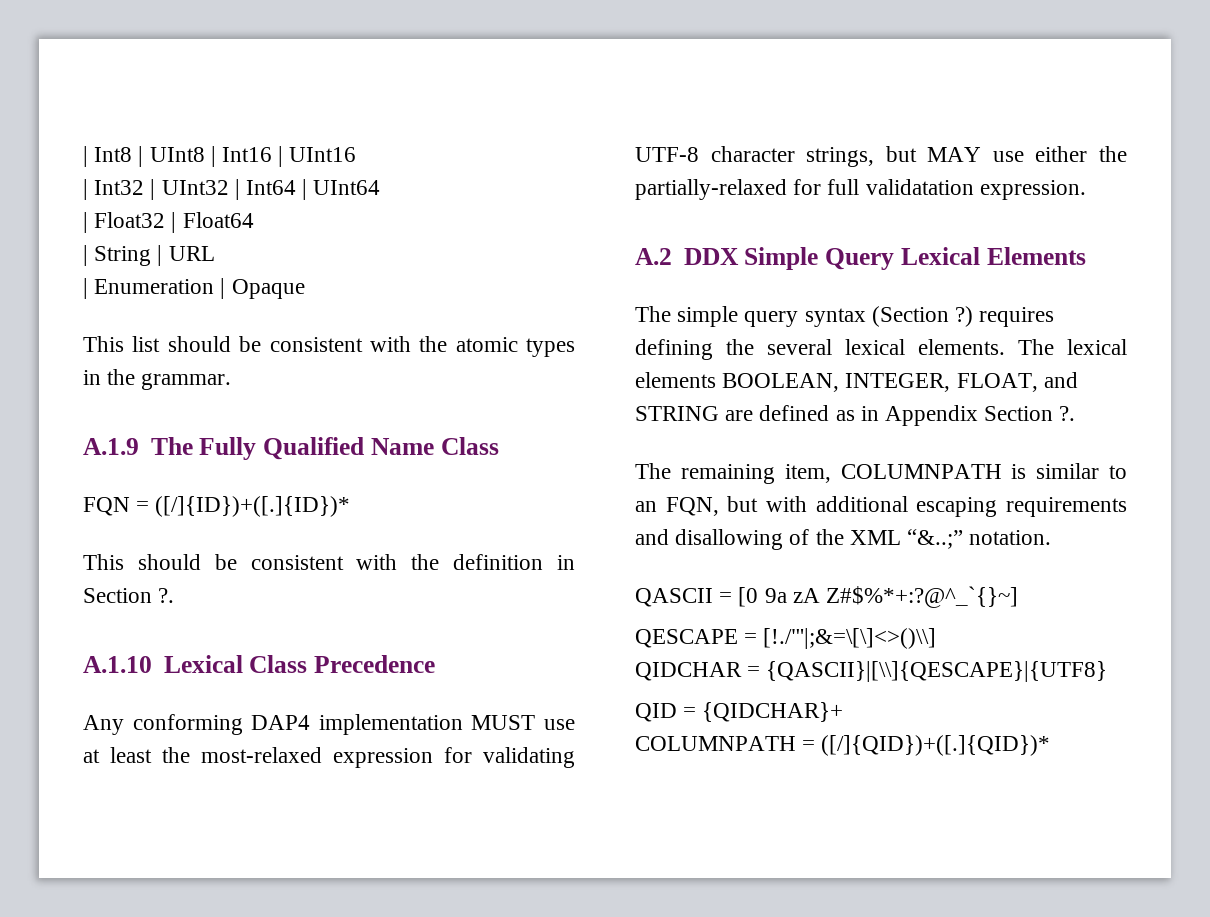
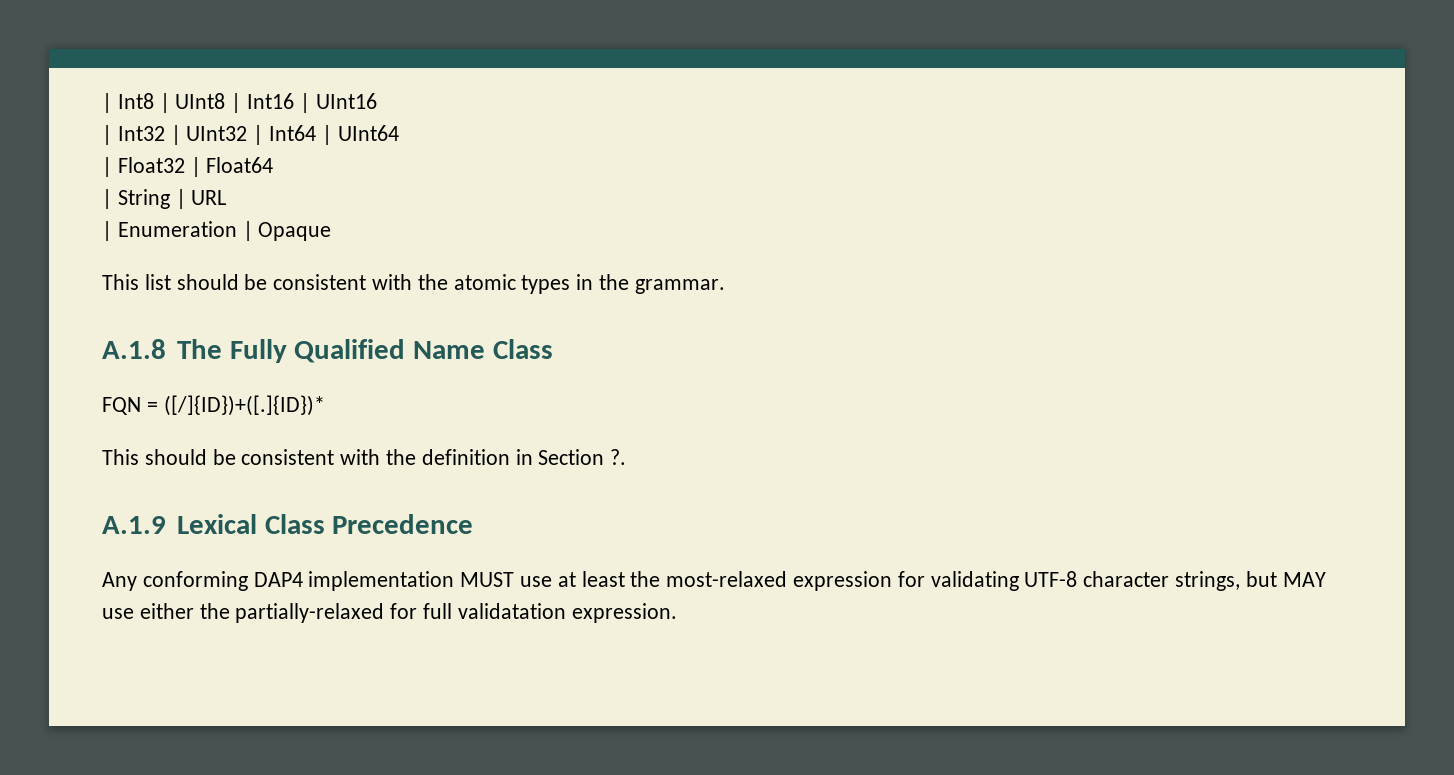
[83,438,139,455] A.1.9 -> [102,339,166,359] A.1.8
[83,656,152,673] A.1.10 -> [102,516,166,534] A.1.9
[635,247,1087,270] [635,306,1055,327] [635,339,1127,360] [635,372,1078,392] [635,405,1076,426] [635,463,1127,484] [635,496,1127,517] [635,529,1052,550] [635,586,1019,608] [635,628,937,649] [635,661,1108,682] [635,702,844,722] [635,735,1051,756] // A.2 DDX Simple Query Lexical Elements // The simple query syntax (Section ?) requires defining the several lexical elements. The lexical elements BOOLEAN, INTEGER, FLOAT, and STRING are defined as in Appendix Section ?. // The remaining item, COLUMNPATH is similar to an FQN, but with additional escaping requirements and disallowing of the XML “&..;” notation. // QASCII = [0 9a zA Z#$%*+:?@^_`{}~] // QESCAPE = [!./"'|;&=\[\]<>()\\] // QIDCHAR = {QASCII}|[\\]{QESCAPE}|{UTF8} // QID = {QIDCHAR}+ // COLUMNPATH = ([/]{QID})+([.]{QID})* -> (677, 613) none

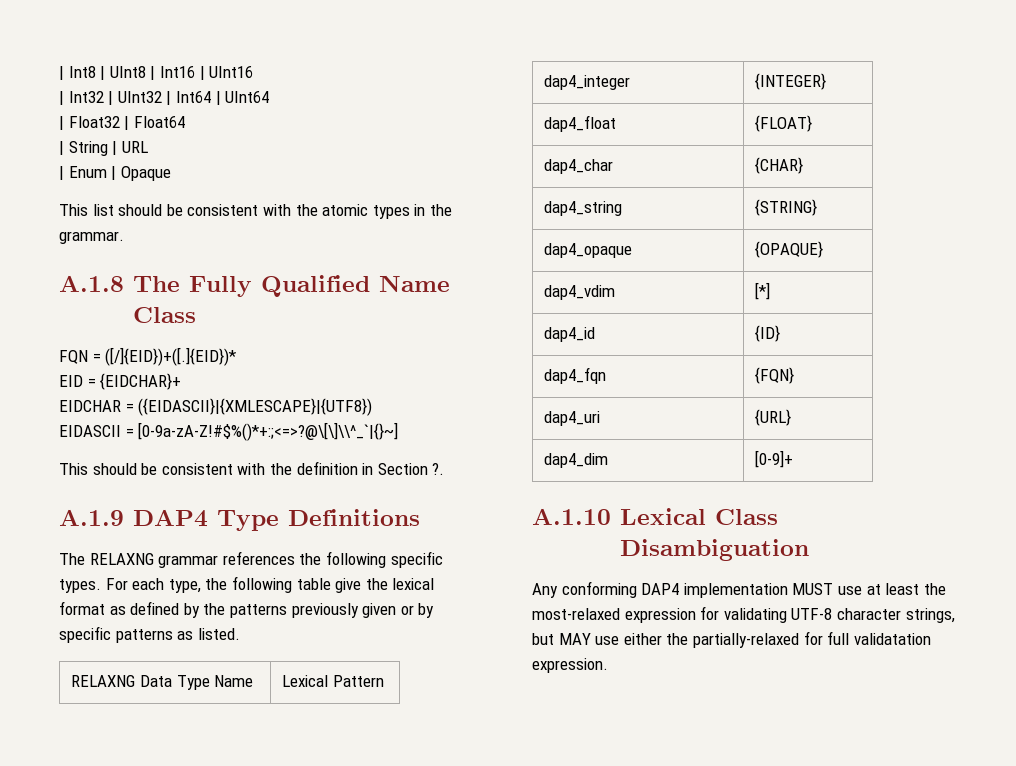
[117,221,237,237] Enumeration -> [68,166,107,178] Enum
[163,395,325,416] ([/]{ID})+([.]{ID})* -> [105,347,237,366] [59,373,182,390] [59,398,373,416] [59,422,399,441] ([/]{EID})+([.]{EID})* // EID = {EIDCHAR}+ // EIDCHAR = ({EIDASCII}|{XMLESCAPE}|{UTF8}) // EIDASCII = [0-9a-zA-Z!#$%()*+:;<=>?@\[\]\\^_`|{}~]
(166, 525) none -> [132,509,420,531] [59,551,443,568] [59,576,435,593] [59,601,435,618] [59,626,240,643] [71,675,254,690] [282,675,385,687] [544,75,631,90] [755,73,827,90] [544,115,617,132] [755,115,813,132] [544,159,614,174] [755,157,804,174] [544,201,623,216] [755,199,818,216] [544,243,633,258] [755,241,824,258] [544,285,616,300] [755,282,771,300] [544,327,596,342] [755,325,781,342] [544,367,607,384] [755,367,795,384] [544,411,601,426] [755,409,792,426] [544,453,609,468] [755,450,794,468] [532,508,611,525] DAP4 Type Definitions // The RELAXNG grammar references the following specific types. For each type, the following table give the lexical format as defined by the patterns previously given or by specific patterns as listed. // RELAXNG Data Type Name | Lexical Pattern // dap4_integer | {INTEGER} // dap4_float | {FLOAT} // dap4_char | {CHAR} // dap4_string | {STRING} // dap4_opaque | {OPAQUE} // dap4_vdim | [*] // dap4_id | {ID} // dap4_fqn | {FQN} // dap4_uri | {URL} // dap4_dim | [0-9]+ // A.1.10
[332,514,474,534] Precedence -> [619,539,809,561] Disambiguation

